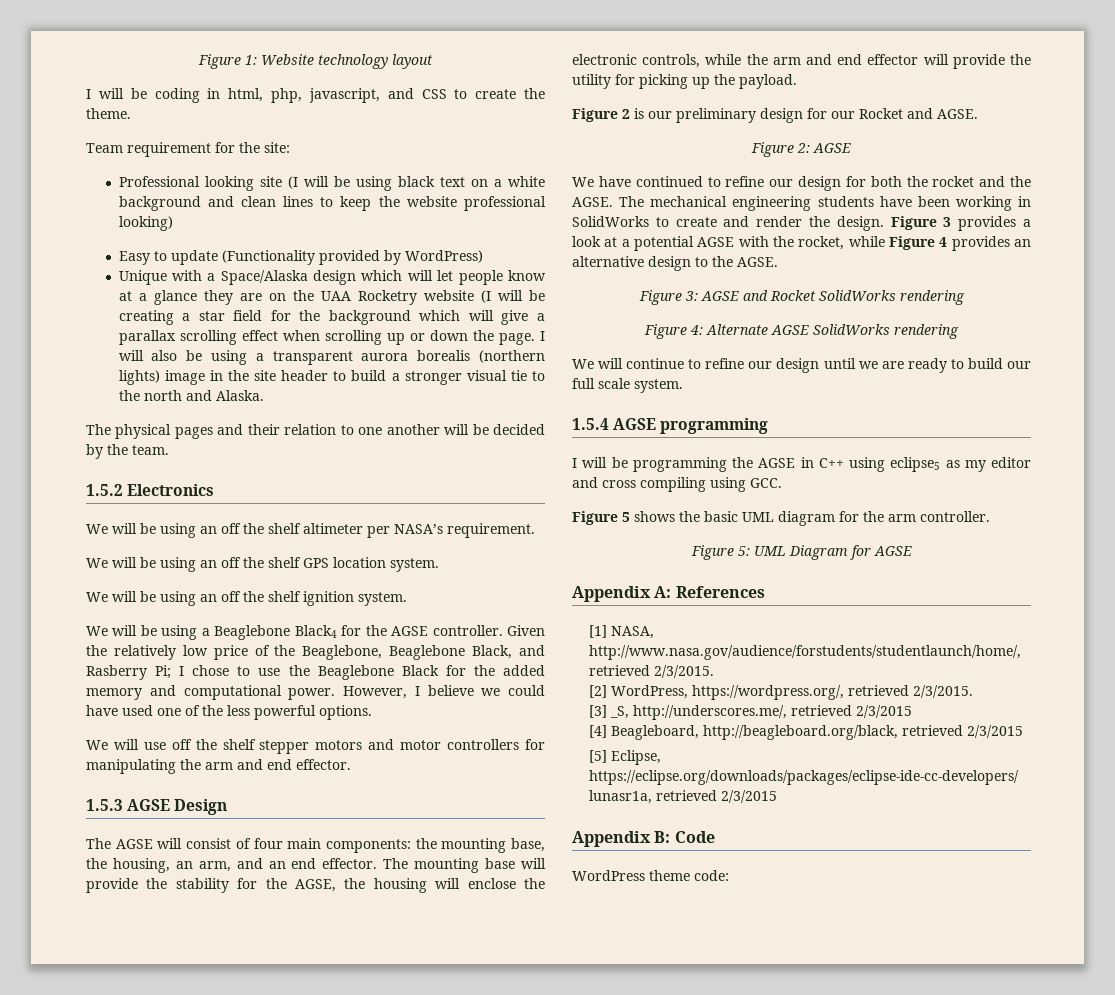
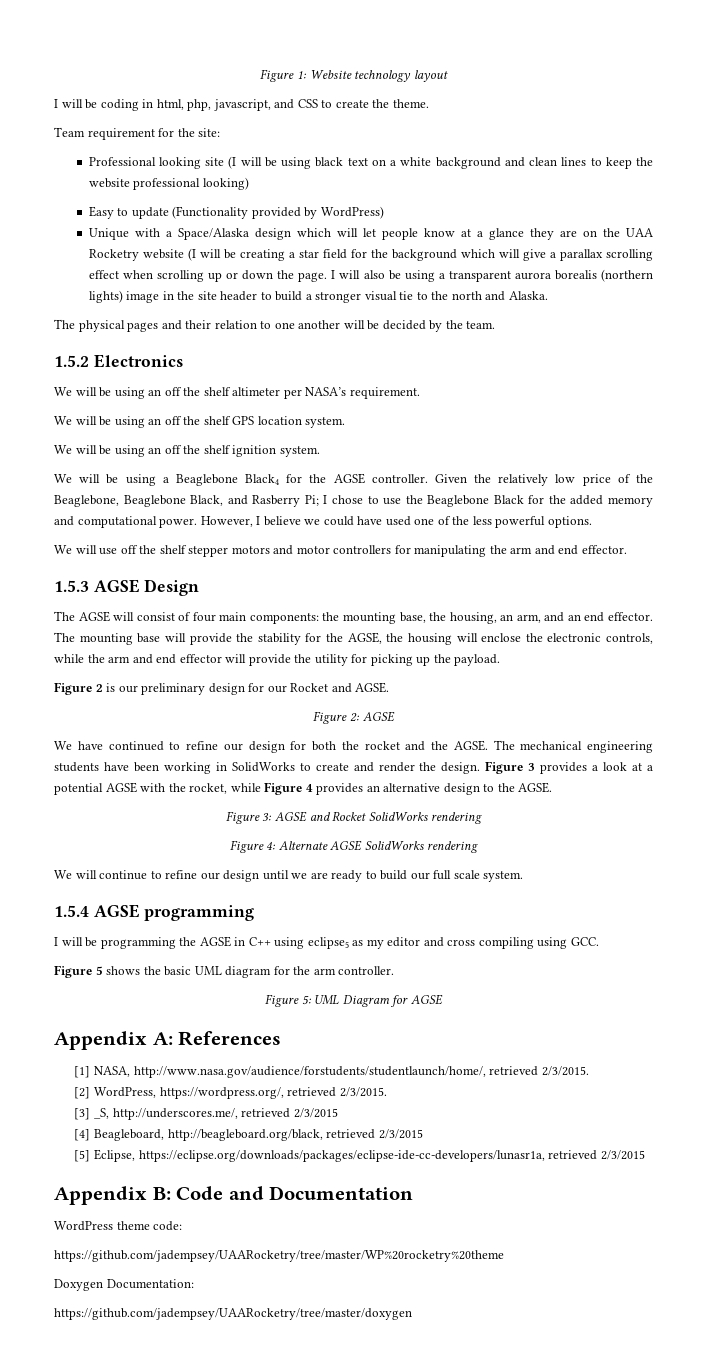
(715, 837) none -> [228,1186,414,1200] and Documentation
(729, 875) none -> [54,1250,504,1262] [54,1279,194,1291] [54,1308,412,1320] // https://github.com/jadempsey/UAARocketry/tree/master/WP%20rocketry%20theme // Doxygen Documentation: // https://github.com/jadempsey/UAARocketry/tree/master/doxygen

